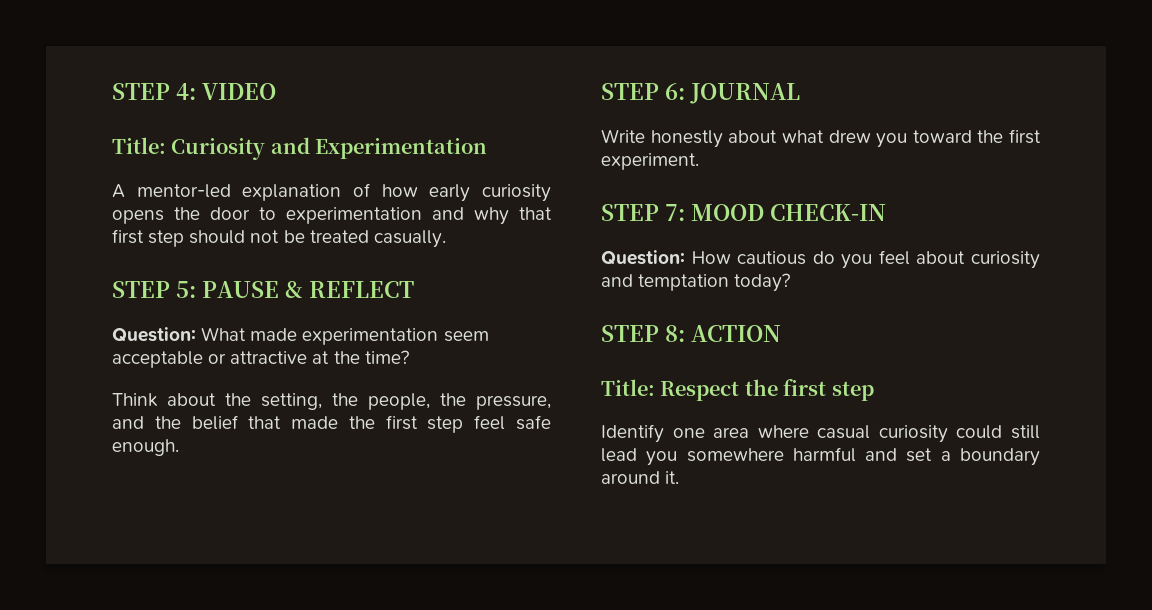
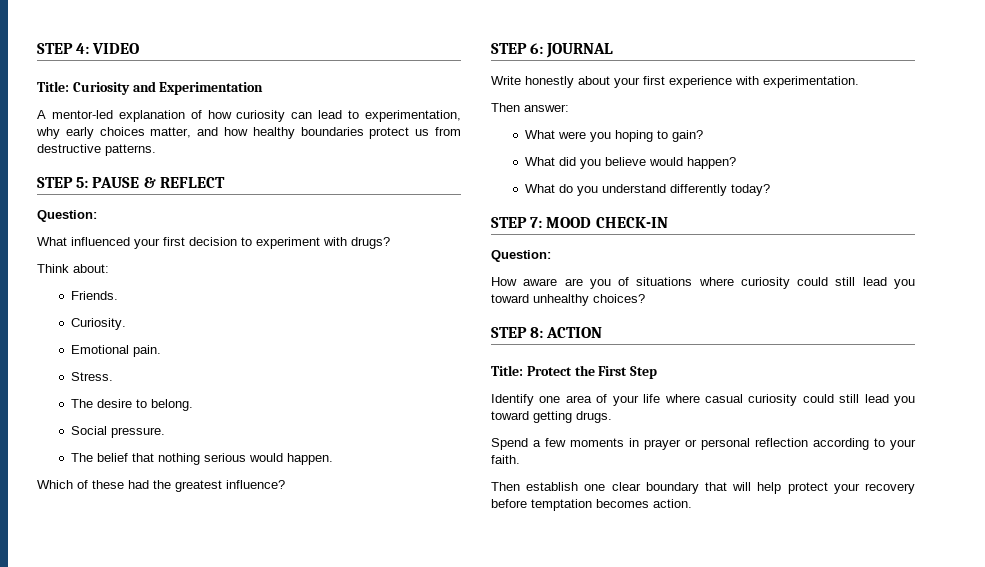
[429,184,551,202] [112,207,552,225] [112,229,446,248] early curiosity opens the door to experimentation and why that first step should not be treated casually. -> [236,110,462,122] [36,127,462,139] [37,144,156,156] curiosity can lead to experimentation, why early choices matter, and how healthy boundaries protect us from destructive patterns.
[201,327,489,345] [112,350,409,368] [112,393,551,410] [112,415,551,433] [112,439,179,456] What made experimentation seem acceptable or attractive at the time? // Think about the setting, the people, the pressure, and the belief that made the first step feel safe enough. -> [37,237,390,249] [37,264,109,273] [70,291,118,300] [70,318,126,330] [70,345,161,357] [70,372,113,381] [70,399,193,411] [70,426,165,438] [70,453,333,465] [37,480,285,492] // What influenced your first decision to experiment with drugs? // Think about: // Friends. // Curiosity. // Emotional pain. // Stress. // The desire to belong. // Social pressure. // The belief that nothing serious would happen. // Which of these had the greatest influence?
[781,129,1041,148] [601,153,699,170] what drew you toward the first experiment. -> [614,76,859,88] [491,103,569,112] [524,130,703,142] [524,157,736,169] [524,184,770,196] your first experience with experimentation. // Then answer: // What were you hoping to gain? // What did you believe would happen? // What do you understand differently today?
[691,250,1040,269] [601,273,791,292] How cautious do you feel about curiosity and temptation today? -> [491,277,915,289] [491,294,645,306] // How aware are you of situations where curiosity could still lead you toward unhealthy choices?
[660,379,874,401] Respect the first step -> [526,365,658,379] Protect the First Step
(750, 432) none -> [596,394,661,406] of your life
[686,447,1040,466] [601,471,680,484] somewhere harmful and set a boundary around it. -> [491,411,612,423] [491,438,916,450] [491,455,520,464] [491,482,915,494] [491,499,692,511] toward getting drugs. // Spend a few moments in prayer or personal reflection according to your faith. // Then establish one clear boundary that will help protect your recovery before temptation becomes action.

